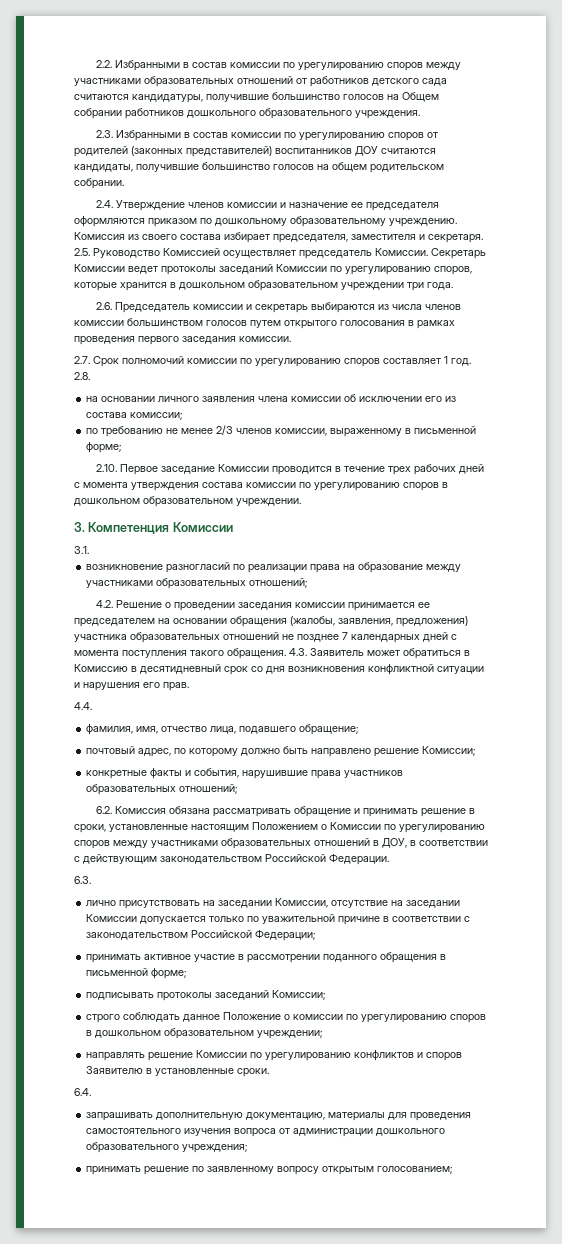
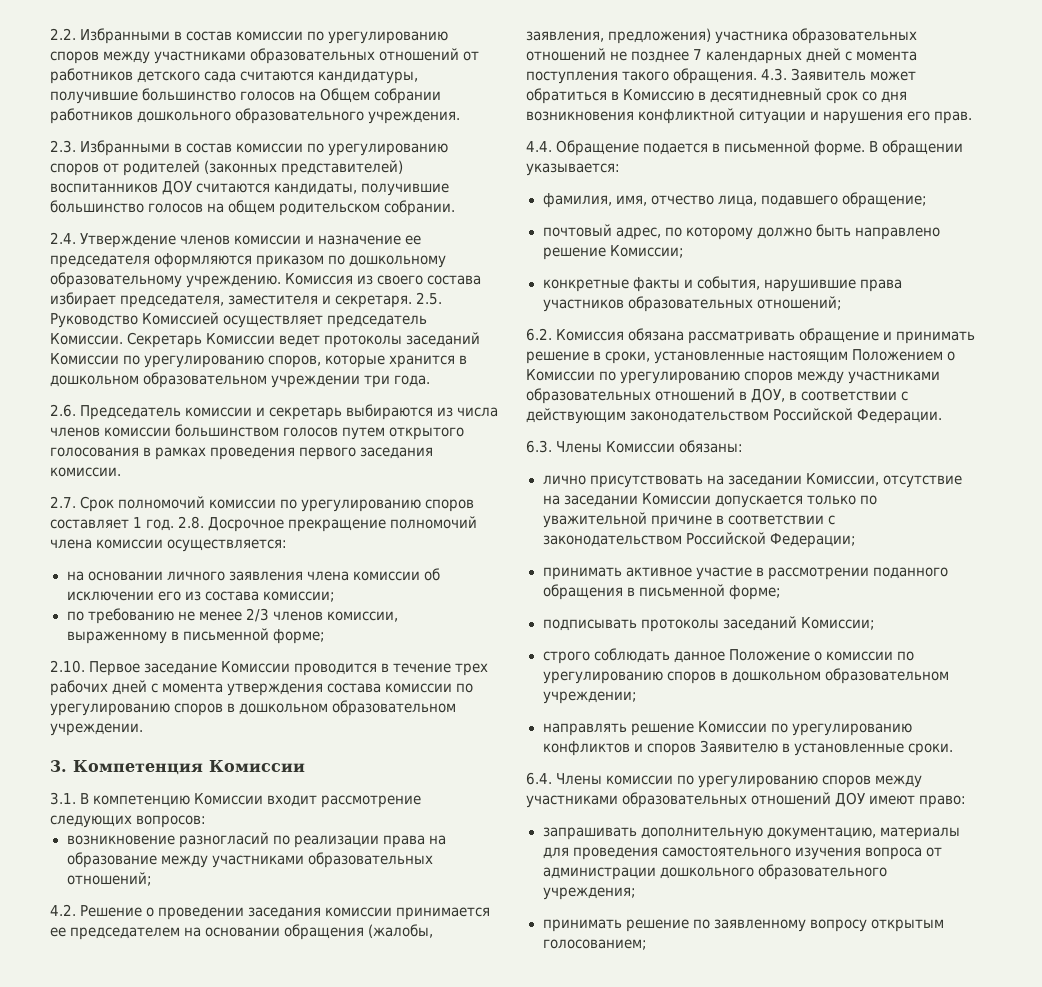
(90, 376) none -> [208,516,478,532] [50,539,288,552] Досрочное прекращение полномочий члена комиссии осуществляется:
(89, 550) none -> [80,793,422,808] [50,815,207,828] В компетенцию Комиссии входит рассмотрение следующих вопросов:
(92, 706) none -> [556,140,964,156] [526,163,620,176] Обращение подается в письменной форме. В обращении указывается:
(91, 880) none -> [556,440,744,453] Члены Комиссии обязаны:
(91, 1092) none -> [556,773,923,788] [526,792,967,808] Члены комиссии по урегулированию споров между участниками образовательных отношений ДОУ имеют право:

